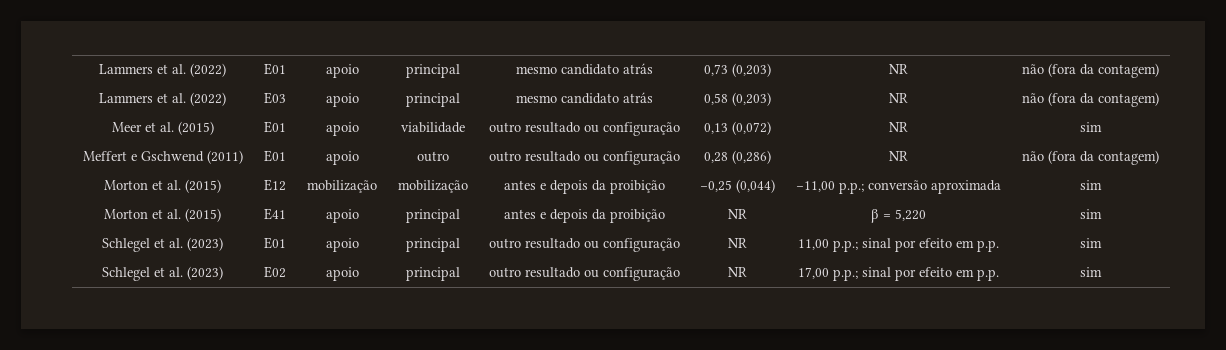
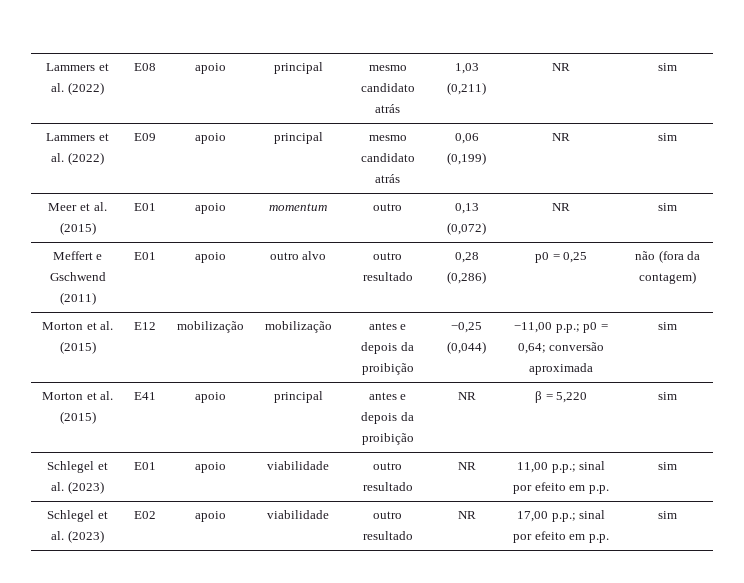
[99,63,226,77] [263,63,286,75] [325,64,359,78] [406,64,460,78] [515,63,653,75] [704,63,771,77] [888,64,908,74] [1021,63,1159,78] [99,92,226,106] [263,92,286,104] [325,93,359,107] [406,93,460,107] [515,92,653,104] [704,92,771,106] [888,93,908,103] [1021,92,1159,107] Lammers et al. (2022) | E01 | apoio | principal | mesmo candidato atrás | 0,73 (0,203) | NR | não (fora da contagem) // Lammers et al. (2022) | E03 | apoio | principal | mesmo candidato atrás | 0,58 (0,203) | NR | não (fora da contagem) -> [46,63,109,71] [51,82,104,95] [134,63,156,71] [195,63,226,74] [273,62,323,74] [368,65,407,71] [360,83,415,92] [375,104,400,113] [454,63,479,74] [447,82,486,95] [552,63,570,71] [658,63,677,71] [46,133,109,141] [51,152,104,165] [134,133,156,141] [195,133,226,144] [273,132,323,144] [368,135,407,141] [360,153,415,162] [375,174,400,183] [454,133,479,144] [447,152,486,165] [552,133,570,141] [658,133,677,141] Lammers et al. (2022) | E08 | apoio | principal | mesmo candidato atrás | 1,03 (0,211) | NR | sim // Lammers et al. (2022) | E09 | apoio | principal | mesmo candidato atrás | 0,06 (0,199) | NR | sim
[401,122,465,133] [488,122,680,136] viabilidade | outro resultado ou configuração -> [269,203,327,211] [373,203,402,211] momentum | outro
[488,151,680,165] | outro resultado ou configuração -> [302,251,327,260] [373,252,402,260] [362,272,413,281] alvo | outro resultado
[888,151,908,161] NR -> [534,252,588,263] p0 = 0,25
(864, 188) none -> [583,322,608,333] [517,343,546,354] p0 = 0,64;
[406,238,460,252] [488,238,680,252] principal | outro resultado ou configuração -> [267,461,329,470] [373,462,402,470] [362,482,413,491] viabilidade | outro resultado
[406,267,460,281] [488,267,680,281] principal | outro resultado ou configuração -> [267,510,329,519] [373,511,402,519] [362,531,413,540] viabilidade | outro resultado

